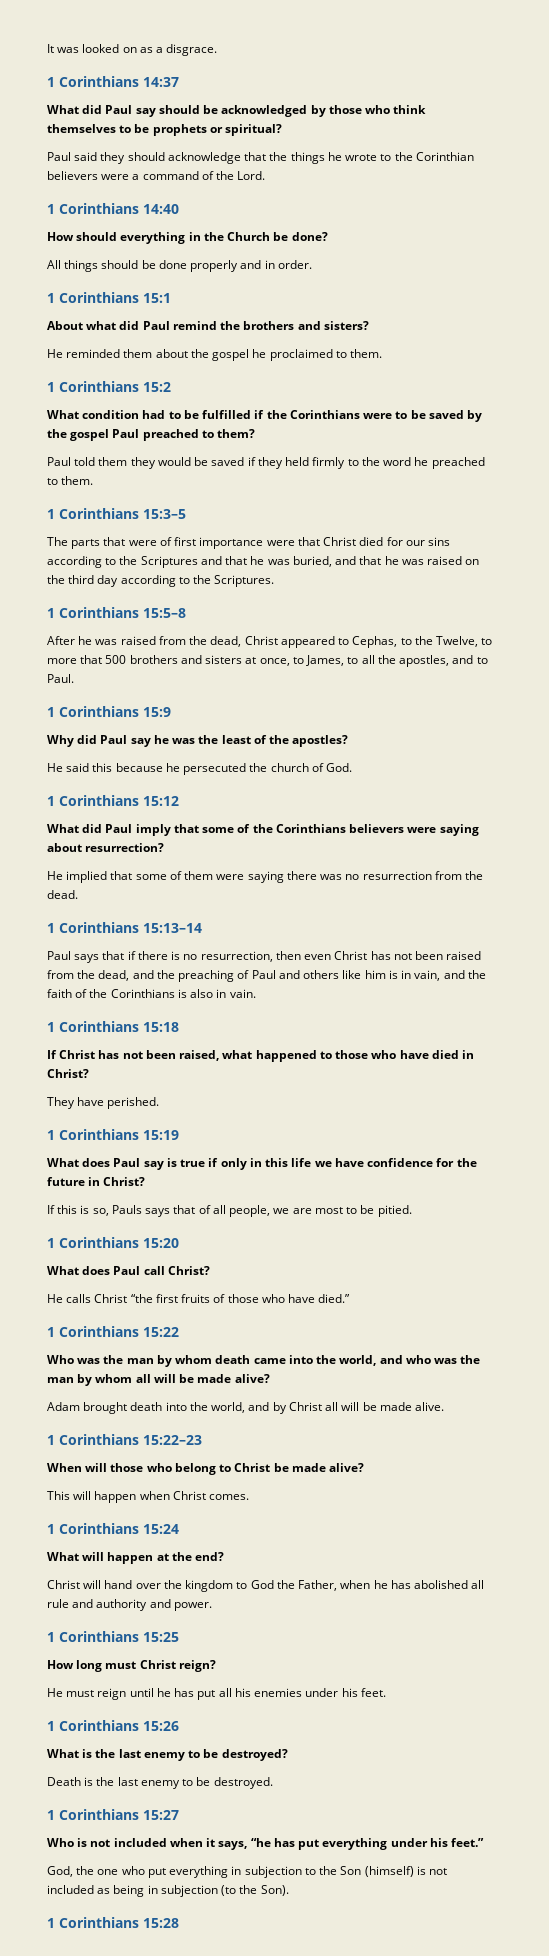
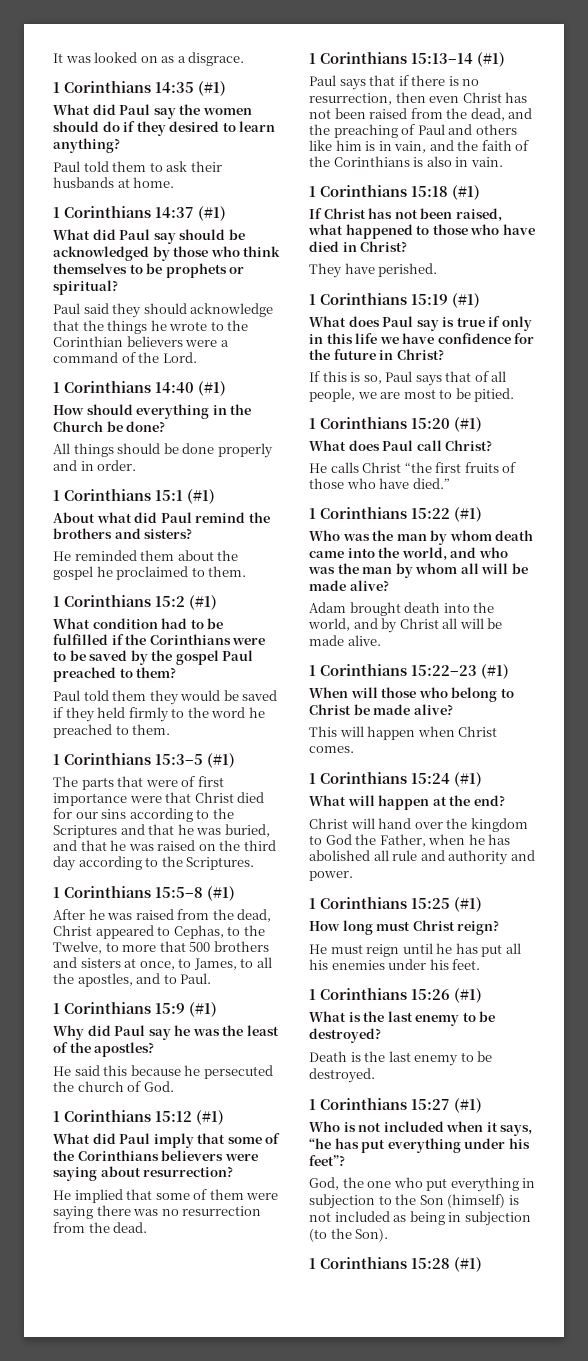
(218, 50) none -> [53,81,226,96] [53,104,252,119] [53,121,276,136] [53,138,120,153] [53,161,222,172] [53,177,175,188] // 1 Corinthians 14:35 (#1) // What did Paul say the women should do if they desired to learn anything? // Paul told them to ask their husbands at home.
(179, 82) none -> [198,206,226,221] (#1)
(179, 209) none -> [198,381,226,396] (#1)
(171, 298) none -> [187,489,215,504] (#1)
(171, 387) none -> [189,595,217,610] (#1)
(186, 514) none -> [207,753,235,768] (#1)
(186, 613) none -> [207,886,235,901] (#1)
(171, 712) none -> [189,1002,217,1017] (#1)
(179, 801) none -> [196,1110,224,1125] (#1)
(202, 928) none -> [477,52,505,67] (#1)
(179, 1027) none -> [452,185,480,200] (#1)
(179, 1135) none -> [452,293,480,308] (#1)
[111,1205,142,1214] Pauls -> [385,371,413,382] Paul
(179, 1243) none -> [454,417,482,432] (#1)
(179, 1332) none -> [454,507,482,522] (#1)
(202, 1440) none -> [481,664,509,679] (#1)
(179, 1529) none -> [454,772,482,787] (#1)
(179, 1637) none -> [454,897,482,912] (#1)
(179, 1726) none -> [454,988,482,1003] (#1)
(179, 1815) none -> [454,1098,482,1113] (#1)
[451,1838,485,1847] feet.” -> [309,1155,345,1166] feet”?
(179, 1923) none -> [454,1257,482,1272] (#1)

